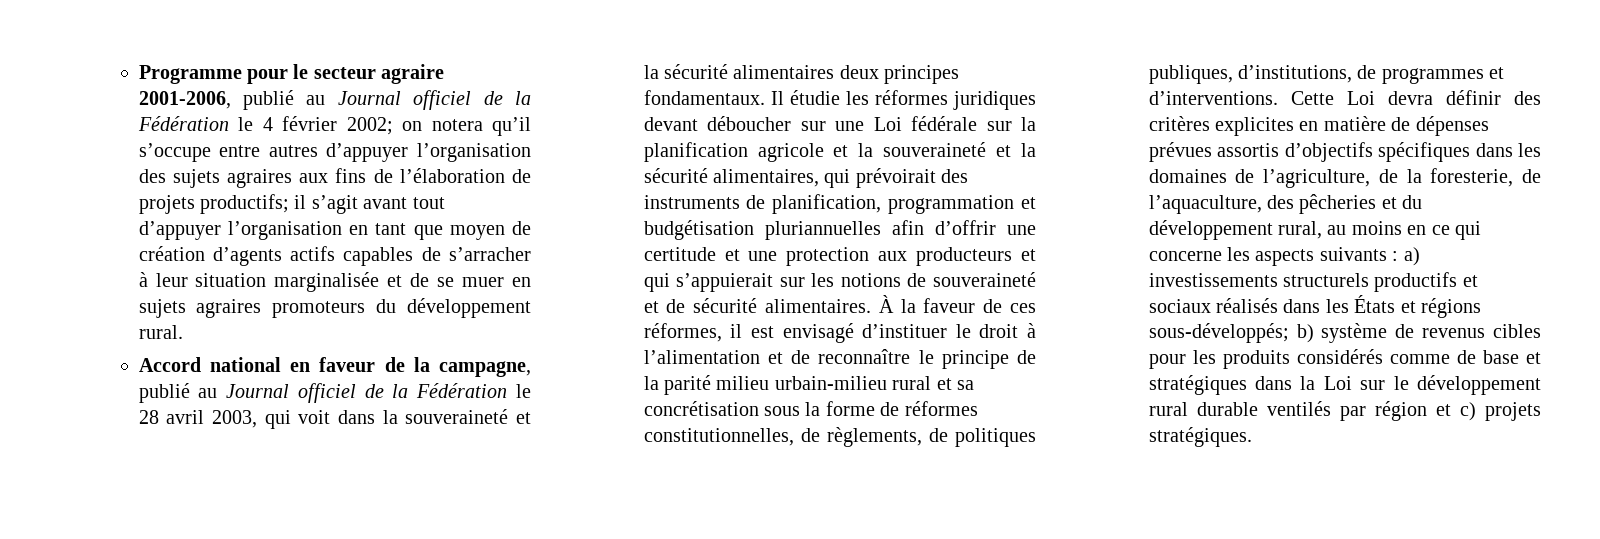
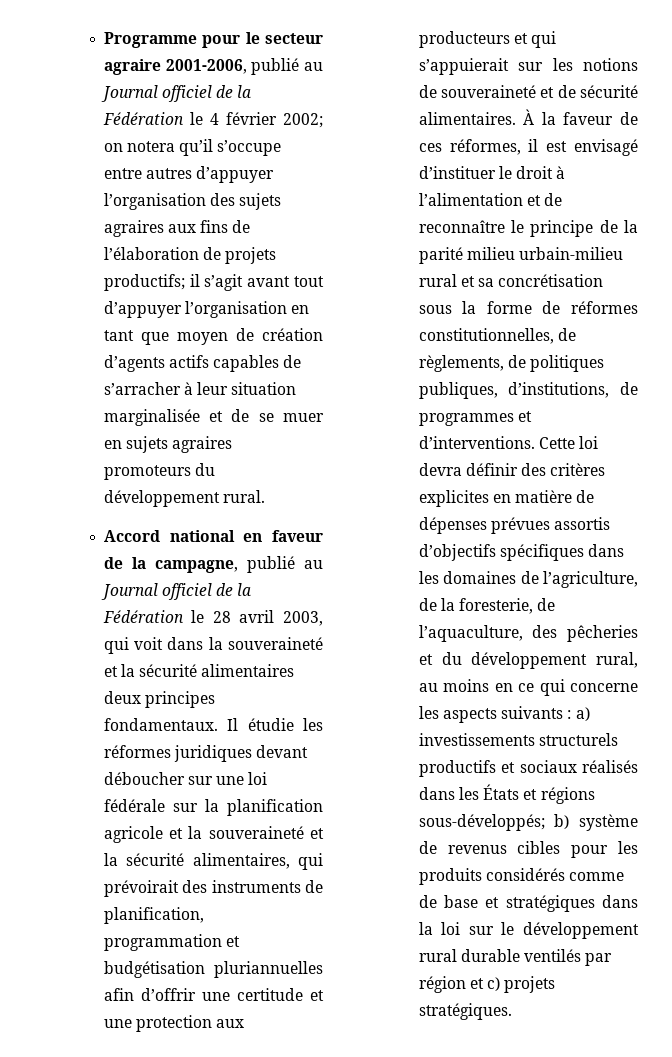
[873,117,902,131] Loi -> [248,772,268,785] loi
[1346,91,1375,105] Loi -> [579,436,599,449] loi
[1323,376,1352,390] Loi -> [441,922,461,935] loi

